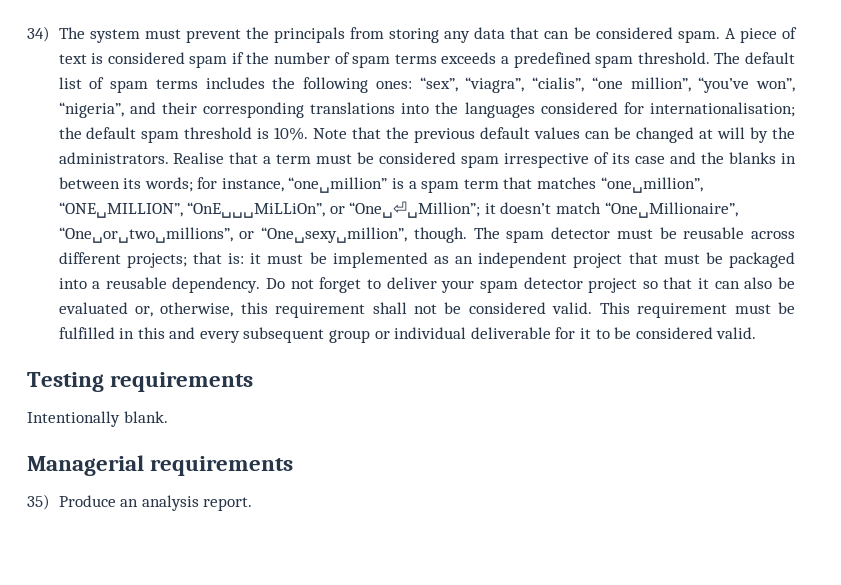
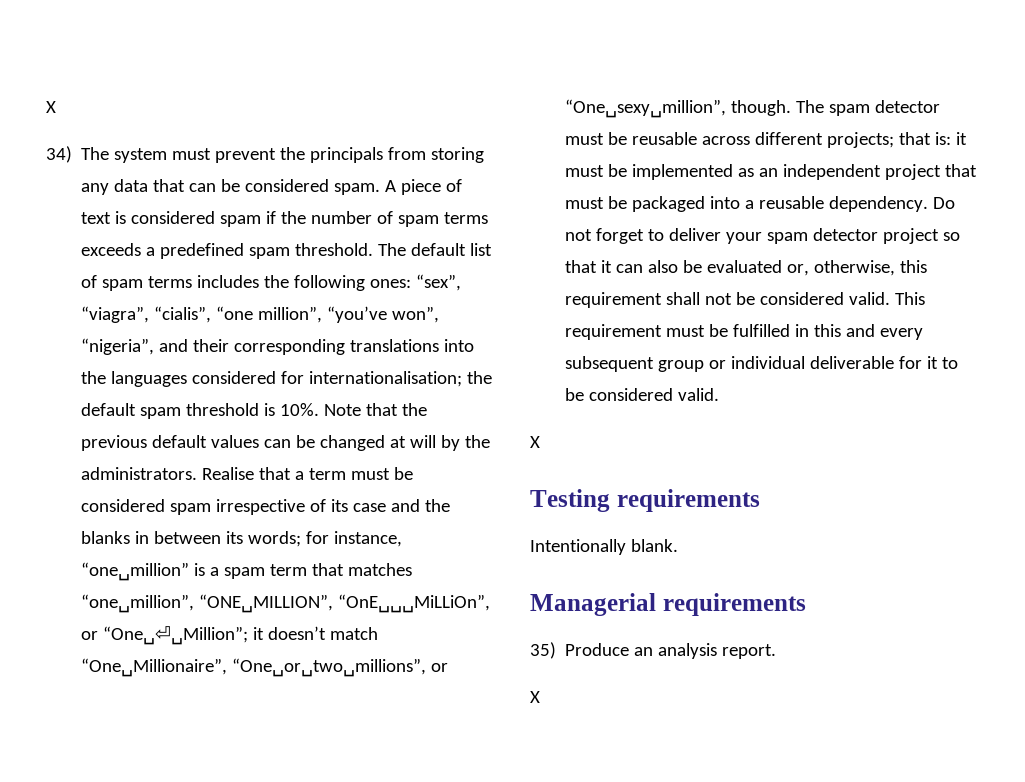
(27, 34) none -> [46,101,56,113] X //
(757, 333) none -> [530,436,540,448] // X
(253, 504) none -> [530,691,540,703] // X

